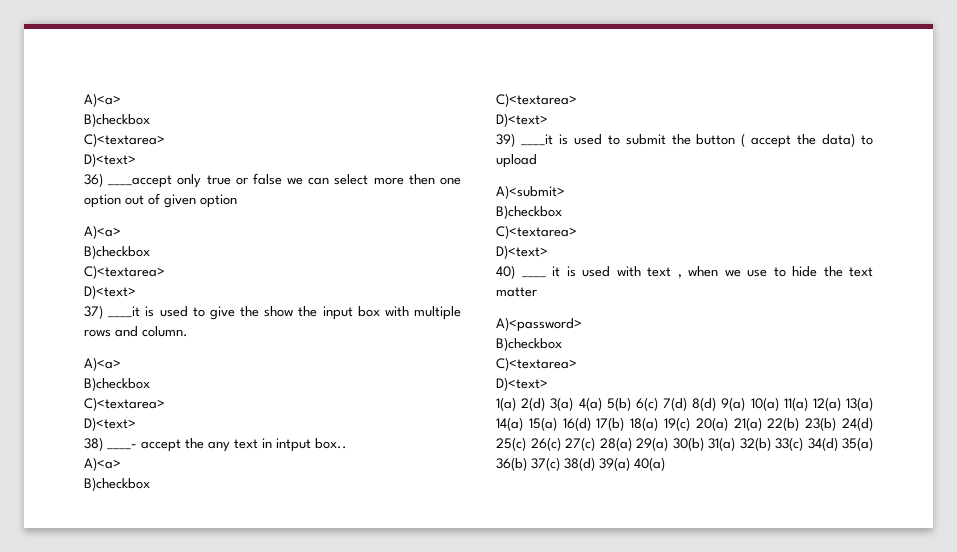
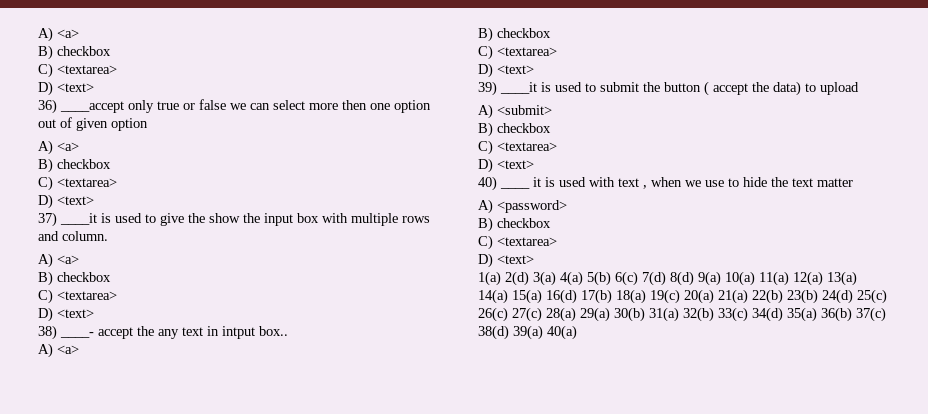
[84,93,121,107] [84,113,150,127] [84,133,165,147] [84,153,136,167] A)<a> // B)checkbox // C)<textarea> // D)<text> -> [38,27,79,42] [38,45,111,60] [38,63,117,78] [38,81,94,96] A) <a> // B) checkbox // C) <textarea> // D) <text>
[84,225,121,239] [84,245,150,259] [84,265,165,279] [84,285,136,299] A)<a> // B)checkbox // C)<textarea> // D)<text> -> [38,140,79,155] [38,158,111,173] [38,176,117,191] [38,194,94,209] A) <a> // B) checkbox // C) <textarea> // D) <text>
[84,357,121,371] [84,377,150,391] [84,397,165,411] [84,417,136,431] A)<a> // B)checkbox // C)<textarea> // D)<text> -> [38,253,79,268] [38,271,111,286] [38,289,117,304] [38,307,94,322] A) <a> // B) checkbox // C) <textarea> // D) <text>
[84,457,121,471] [84,477,150,491] [496,93,577,107] [496,113,548,127] A)<a> // B)checkbox // C)<textarea> // D)<text> -> [38,343,79,358] [478,27,551,42] [478,45,557,60] [478,63,534,78] A) <a> // B) checkbox // C) <textarea> // D) <text>
[496,185,565,199] [496,205,562,219] [496,225,577,239] [496,245,548,259] A)<submit> // B)checkbox // C)<textarea> // D)<text> -> [478,104,552,119] [478,122,551,137] [478,140,557,155] [478,158,534,173] A) <submit> // B) checkbox // C) <textarea> // D) <text>
[496,317,582,332] [496,337,562,351] [496,357,577,371] [496,377,548,391] A)<password> // B)checkbox // C)<textarea> // D)<text> -> [478,199,567,214] [478,217,551,232] [478,235,557,250] [478,253,534,268] A) <password> // B) checkbox // C) <textarea> // D) <text>

